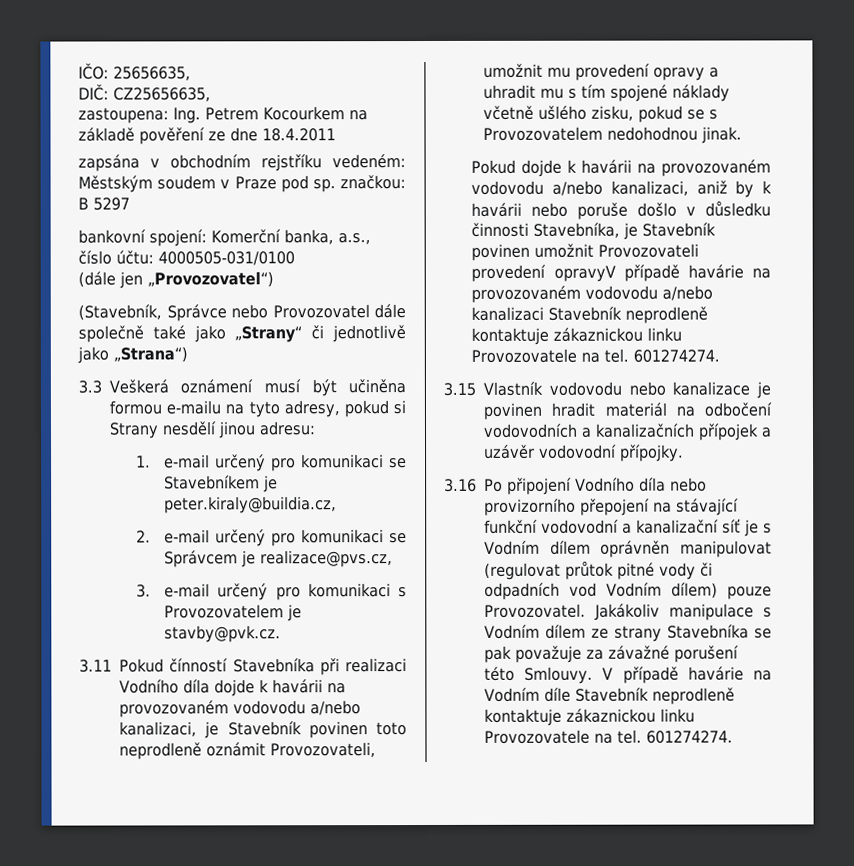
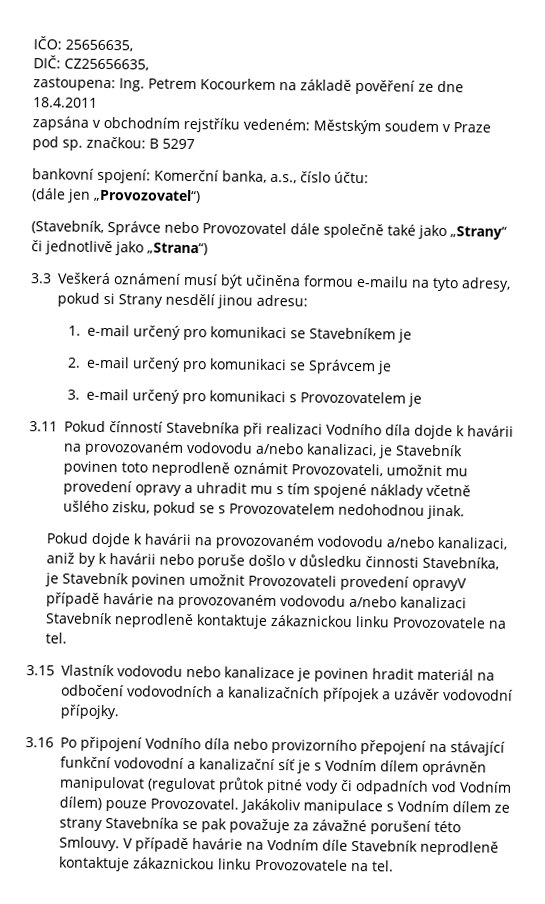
[158,251,295,266] 4000505-031/0100 -> (369, 177) none
[164,496,338,514] peter.kiraly@buildia.cz, -> (413, 335) none
[260,550,394,568] realizace@pvs.cz, -> (393, 367) none
[164,625,282,643] stavby@pvk.cz. -> (423, 399) none
[633,349,721,363] 601274274. -> (68, 638) none
[646,730,733,744] 601274274. -> (394, 866) none

